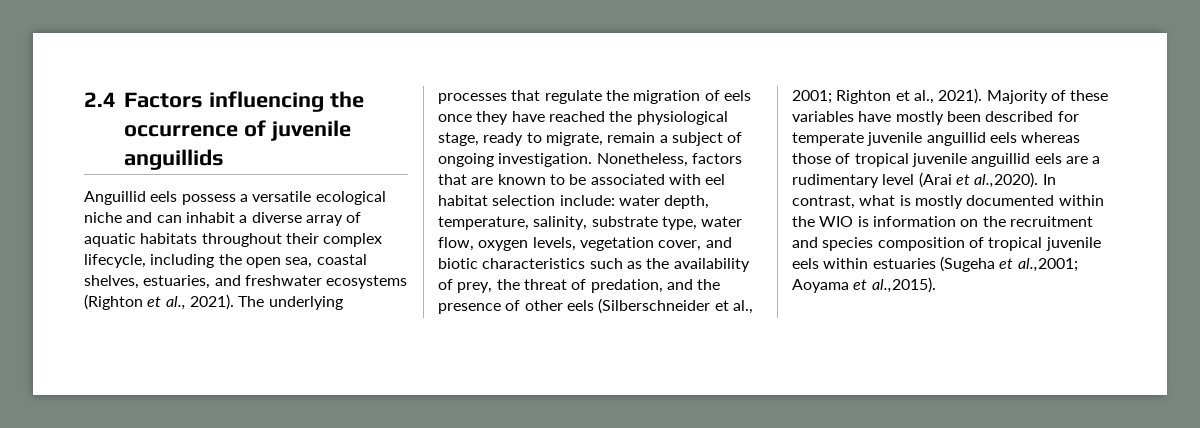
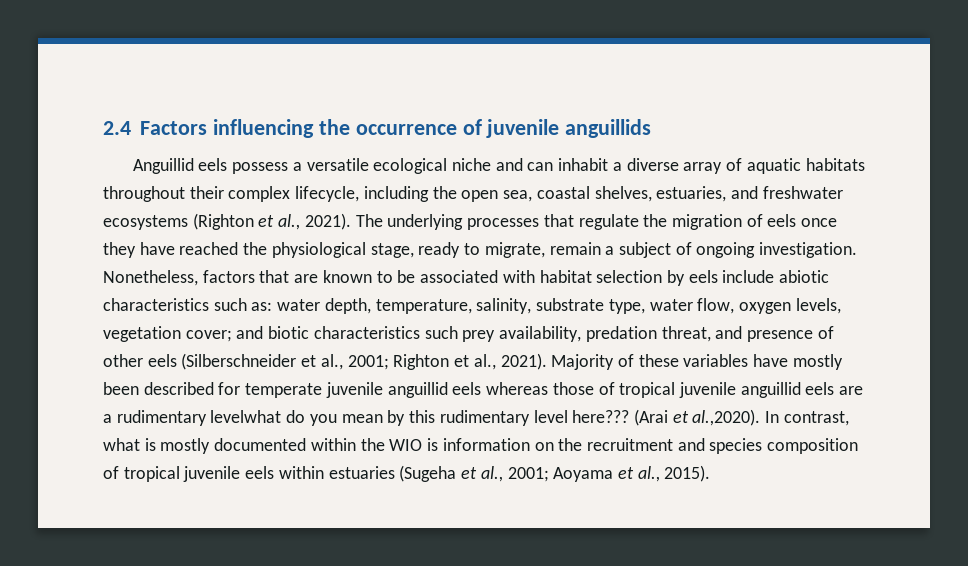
[705,174,726,185] eel -> (535, 276) none
[559,195,615,206] include: -> [666,270,830,286] [103,298,273,311] by eels include abiotic characteristics such as:
[658,240,702,251] cover, -> [185,330,232,342] cover;
[626,258,750,272] [438,279,721,293] as the availability of prey, the threat of predation, and the -> [462,326,743,342] prey availability, predation threat, and
[882,174,915,185] level -> [210,410,630,426] levelwhat do you mean by this rudimentary level here???
[1017,258,1078,272] [792,277,936,293] al.,2001; Aoyama et al.,2015). -> [480,465,711,482] al., 2001; Aoyama et al., 2015).

